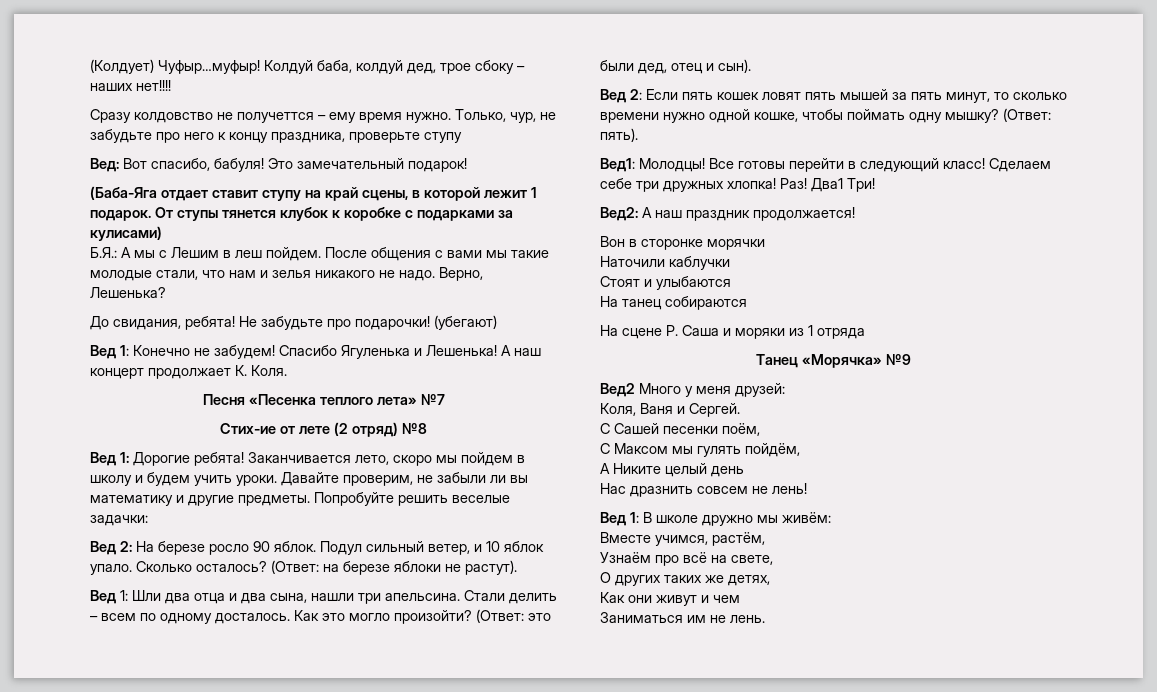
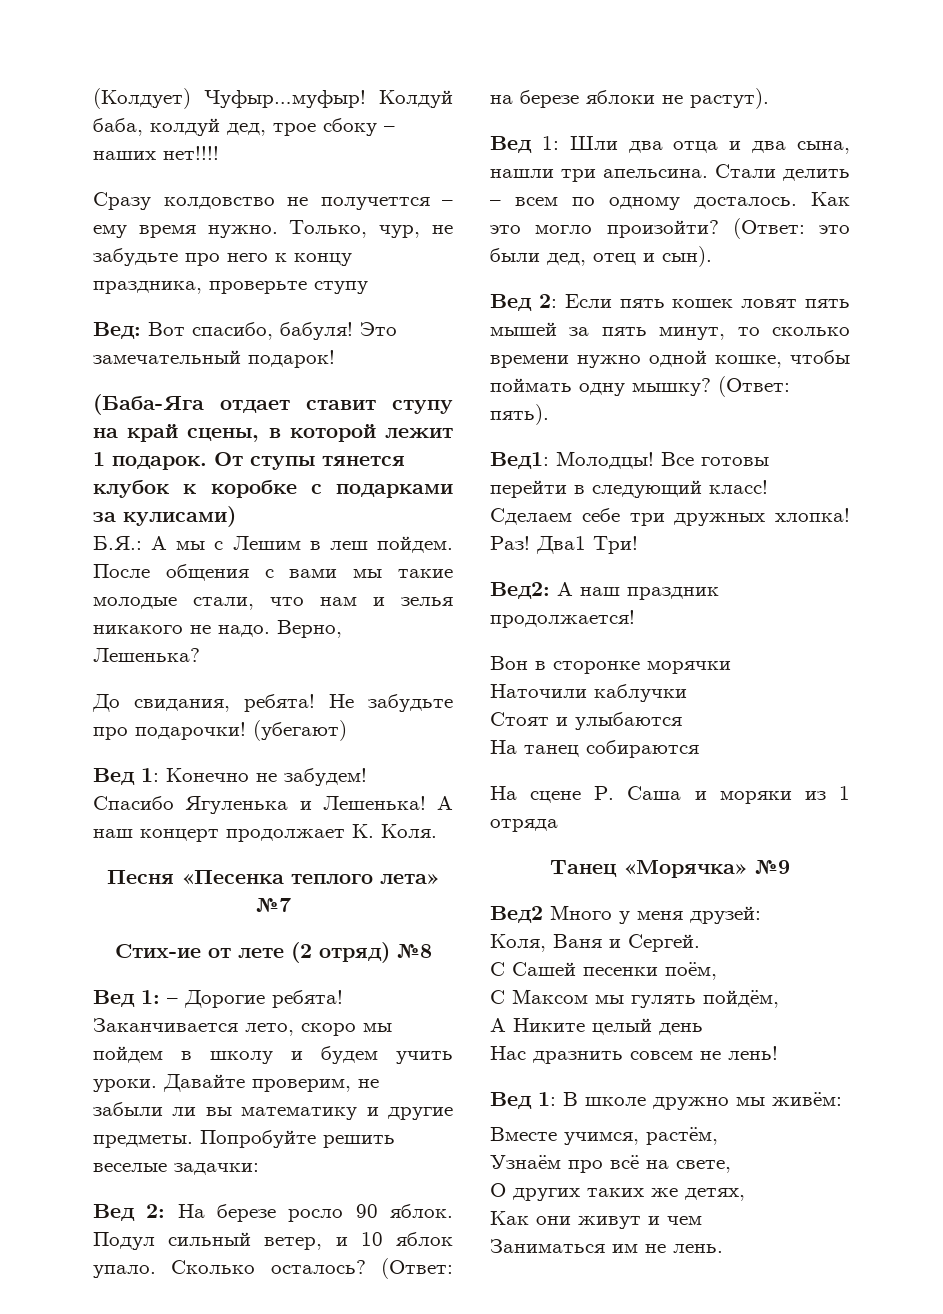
(129, 457) none -> [167,998,178,1004] –

